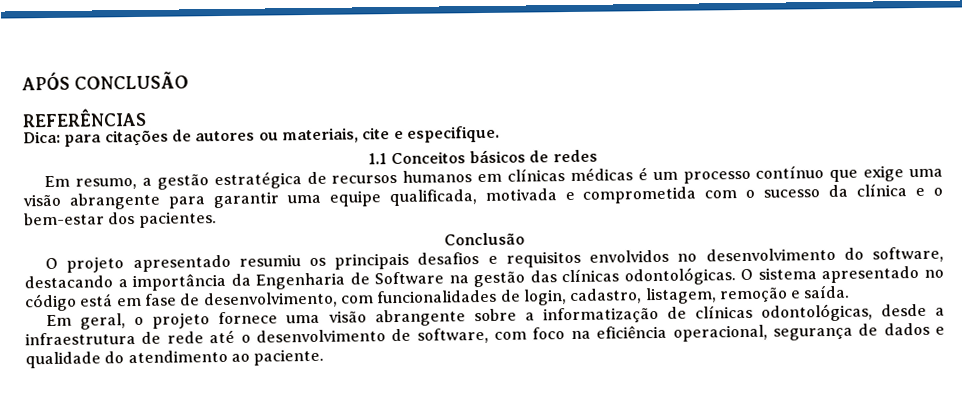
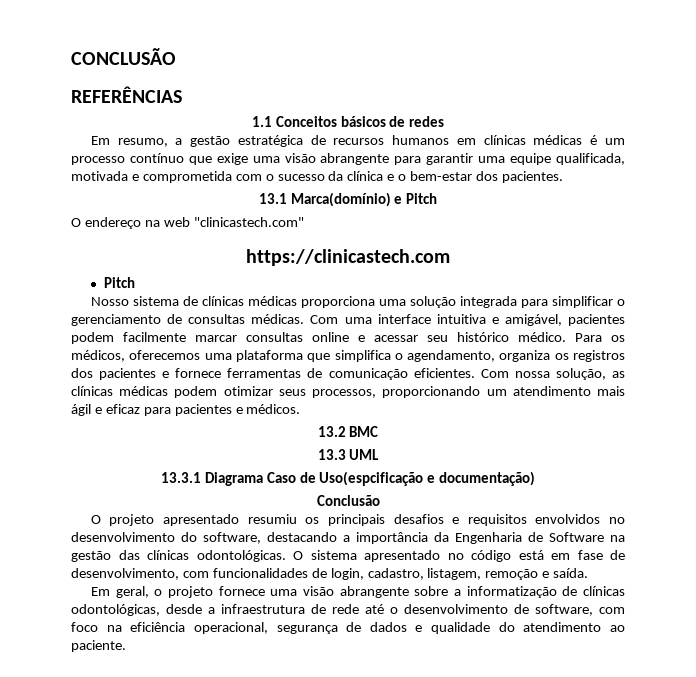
[21,71,70,91] APÓS -> (71, 56) none
[23,125,500,147] // Dica: para citações de autores ou materiais, cite e especifique. -> (182, 94) none
(217, 219) none -> [258,192,438,207] [71,217,304,229] [246,249,450,266] [103,277,135,288] [90,296,625,308] [71,314,626,326] [71,332,625,344] [71,350,626,362] [71,368,625,380] [71,386,625,398] [71,404,301,416] [317,426,379,437] [317,449,380,460] [160,471,536,486] // 13.1 Marca(domínio) e Pitch // O endereço na web "clinicastech.com" // https://clinicastech.com // Pitch // Nosso sistema de clínicas médicas proporciona uma solução integrada para simplificar o gerenciamento de consultas médicas. Com uma interface intuitiva e amigável, pacientes podem facilmente marcar consultas online e acessar seu histórico médico. Para os médicos, oferecemos uma plataforma que simplifica o agendamento, organiza os registros dos pacientes e fornece ferramentas de comunicação eficientes. Com nossa solução, as clínicas médicas podem otimizar seus processos, proporcionando um atendimento mais ágil e eficaz para pacientes e médicos. // 13.2 BMC // 13.3 UML // 13.3.1 Diagrama Caso de Uso(espcificação e documentação)

